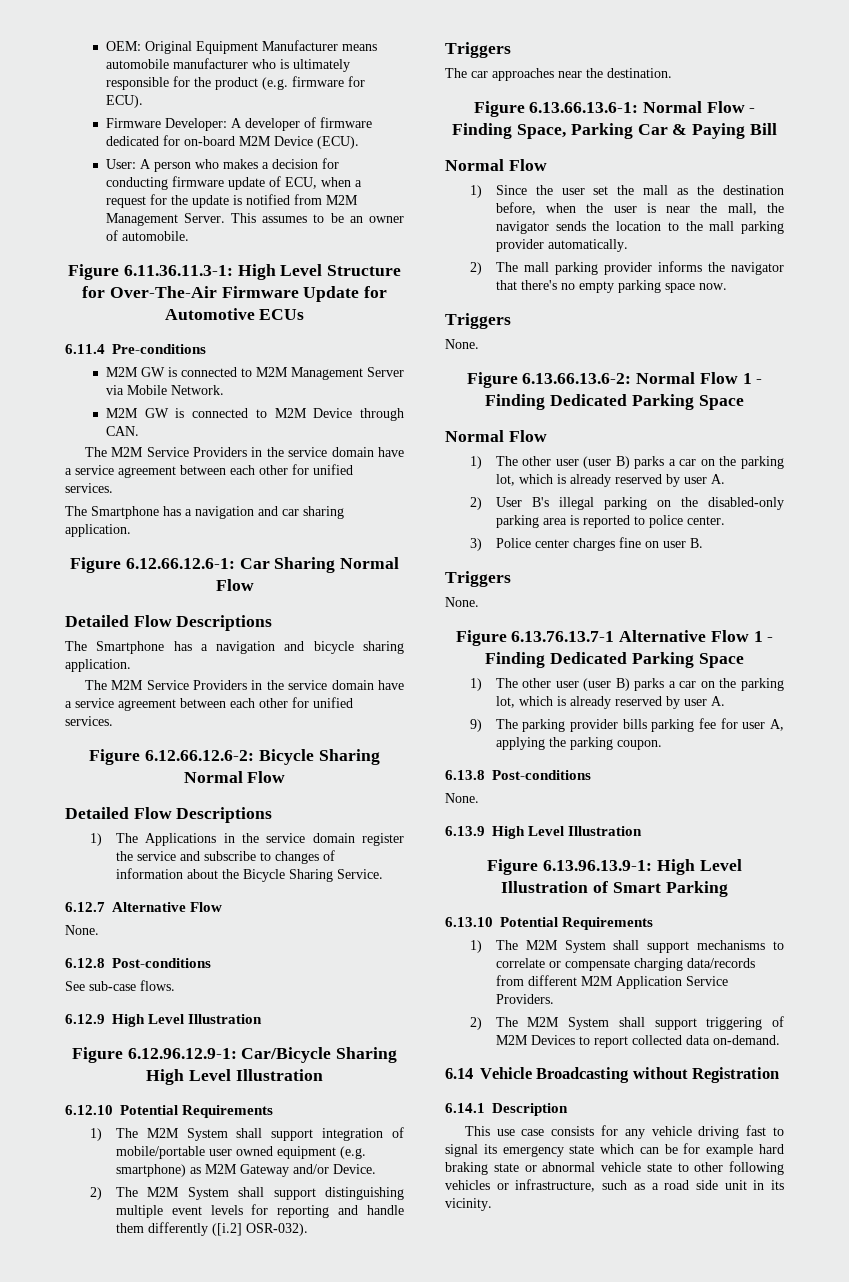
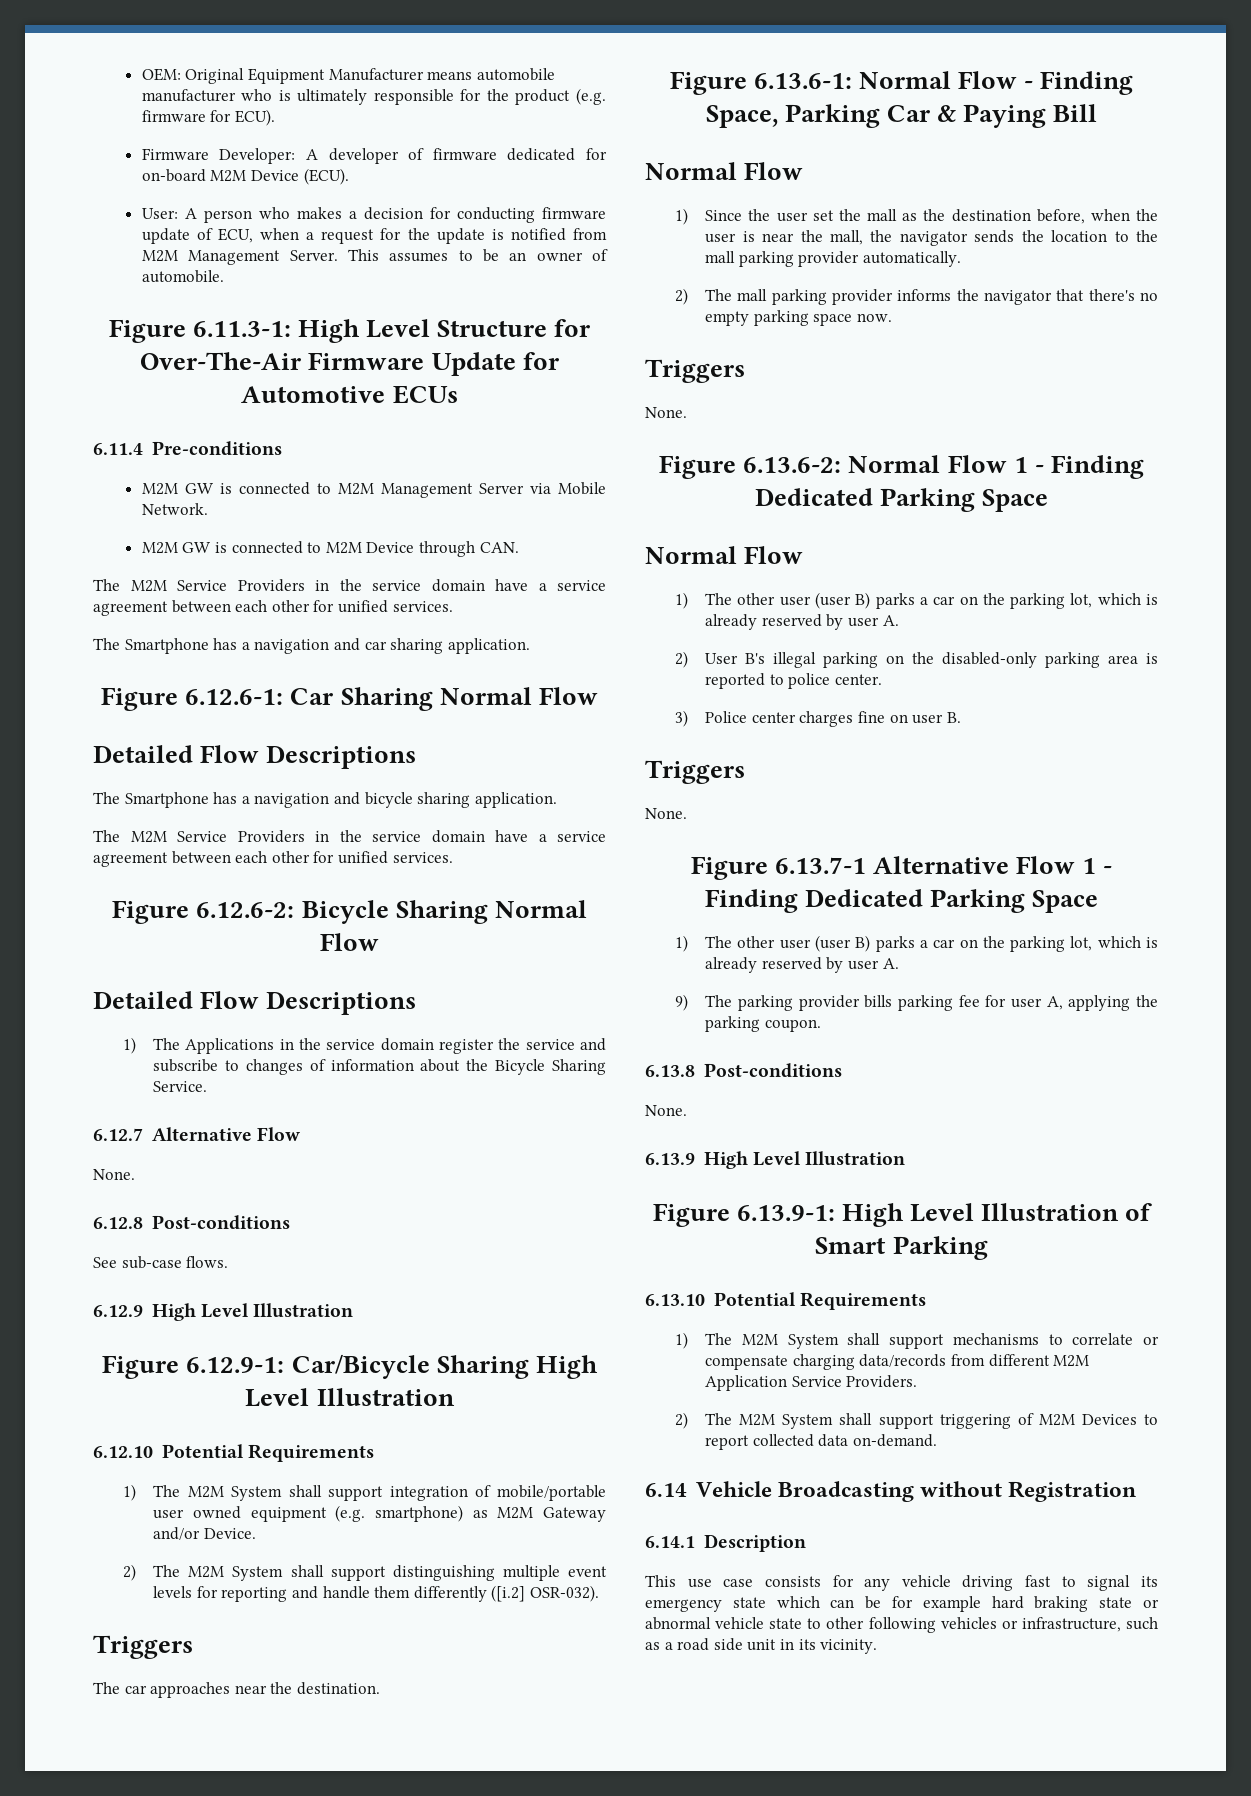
[123,265,233,276] 6.11.36.11.3-1: -> [192,321,291,337] 6.11.3-1:
[125,558,235,569] 6.12.66.12.6-1: -> [185,689,284,705] 6.12.6-1:
[145,750,255,761] 6.12.66.12.6-2: -> [196,902,295,918] 6.12.6-2:
[127,1048,237,1059] 6.12.96.12.9-1: -> [186,1357,285,1373] 6.12.9-1:
[529,102,639,113] 6.13.66.13.6-1: -> [753,73,852,89] 6.13.6-1:
[522,373,632,384] 6.13.66.13.6-2: -> [743,457,842,473] 6.13.6-2:
[511,631,615,642] 6.13.76.13.7-1 -> [774,857,866,874] 6.13.7-1
[543,860,653,871] 6.13.96.13.9-1: -> [736,1205,835,1221] 6.13.9-1:

